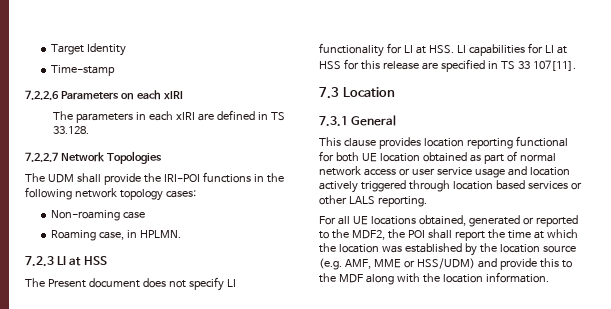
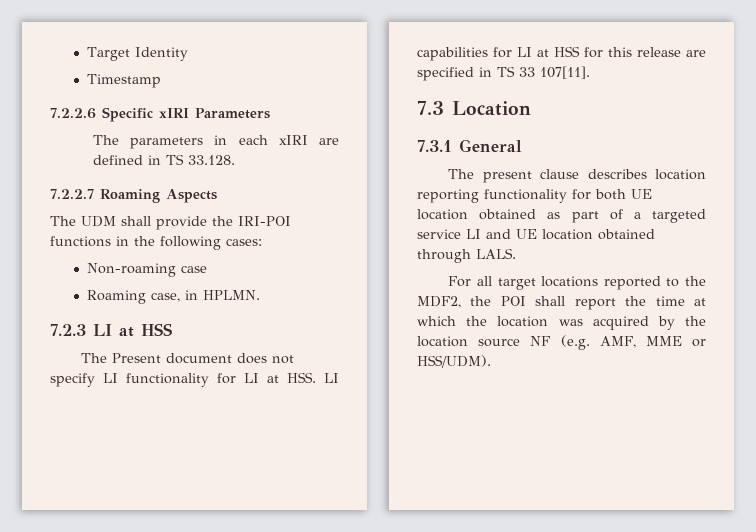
[51,65,116,76] Time-stamp -> [87,74,162,88] Timestamp
(59, 95) none -> [102,107,189,122] Specific xIRI
[120,90,183,100] on each xIRI -> (270, 113) none
[60,151,162,164] Network Topologies -> [100,189,217,203] Roaming Aspects
[74,188,163,201] network topology -> (221, 243) none
[319,137,421,149] This clause provides -> [448,169,647,183] The present clause describes
[515,136,568,147] functional -> [484,189,567,203] functionality
[519,153,556,162] [319,166,570,178] [319,180,582,193] [319,195,427,207] [319,215,534,227] normal network access or user service usage and location actively triggered through location based services or other LALS reporting. // For all UE locations obtained, generated or -> [633,209,706,223] [417,229,655,240] [417,248,516,263] [448,276,599,290] a targeted service LI and UE location obtained through LALS. // For all target locations
[404,243,462,253] established -> [592,316,649,330] acquired
(576, 249) none -> [530,336,551,346] NF
[416,258,572,270] [319,272,549,285] HSS/UDM) and provide this to the MDF along with the location information. -> [417,355,491,368] HSS/UDM).

